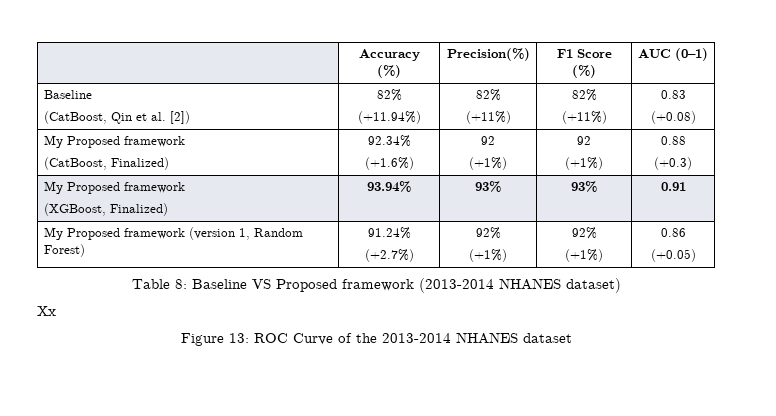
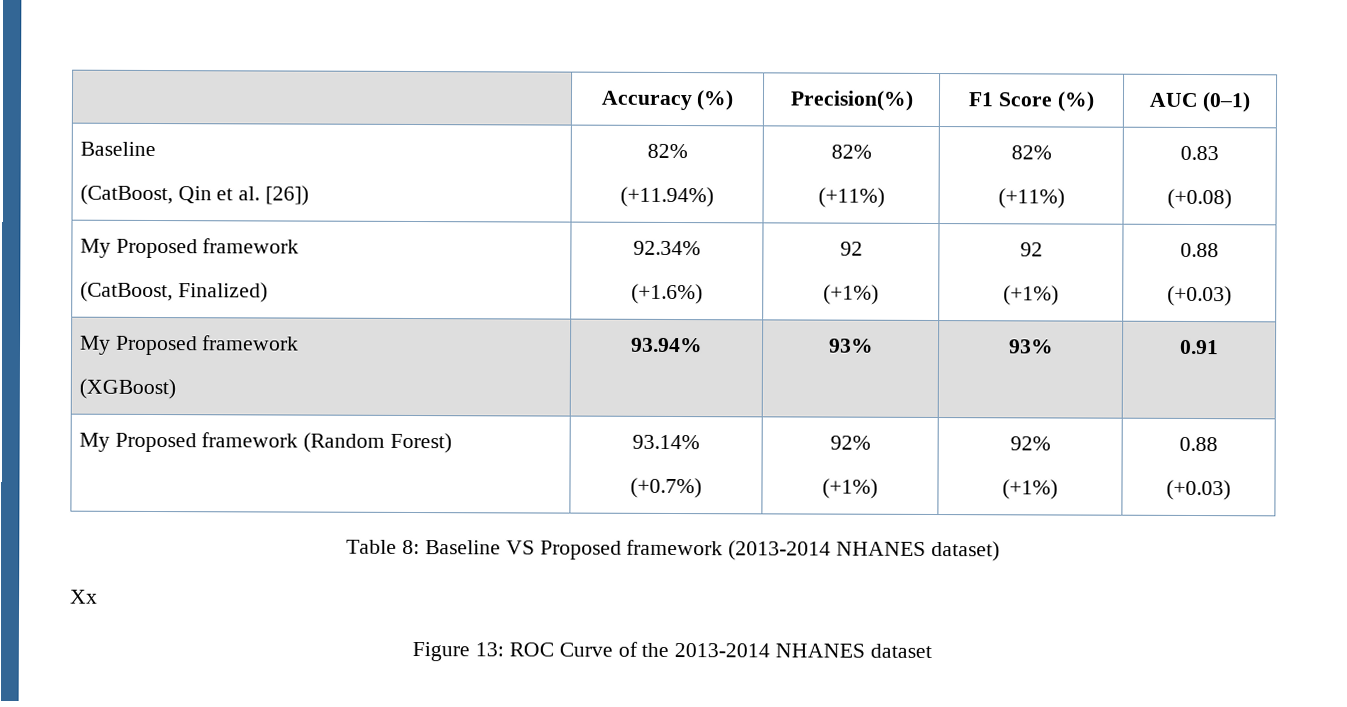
[169,111,190,124] [2]) -> [264,185,309,206] [26])
[654,157,692,170] [43,181,185,194] [43,203,168,216] (+0.3) // My Proposed framework // (XGBoost, Finalized) -> [1167,285,1232,307] [78,335,300,356] [78,378,176,400] (+0.03) // My Proposed framework // (XGBoost)
[188,227,303,240] (version 1, Random -> [303,432,386,453] (Random
[367,227,411,239] [364,249,414,262] 91.24% // (+2.7%) -> [632,434,700,450] [630,477,702,499] 93.14% // (+0.7%)
[660,228,686,237] [650,249,696,262] 0.86 // (+0.05) -> [1179,436,1218,452] [1166,479,1231,501] 0.88 // (+0.03)

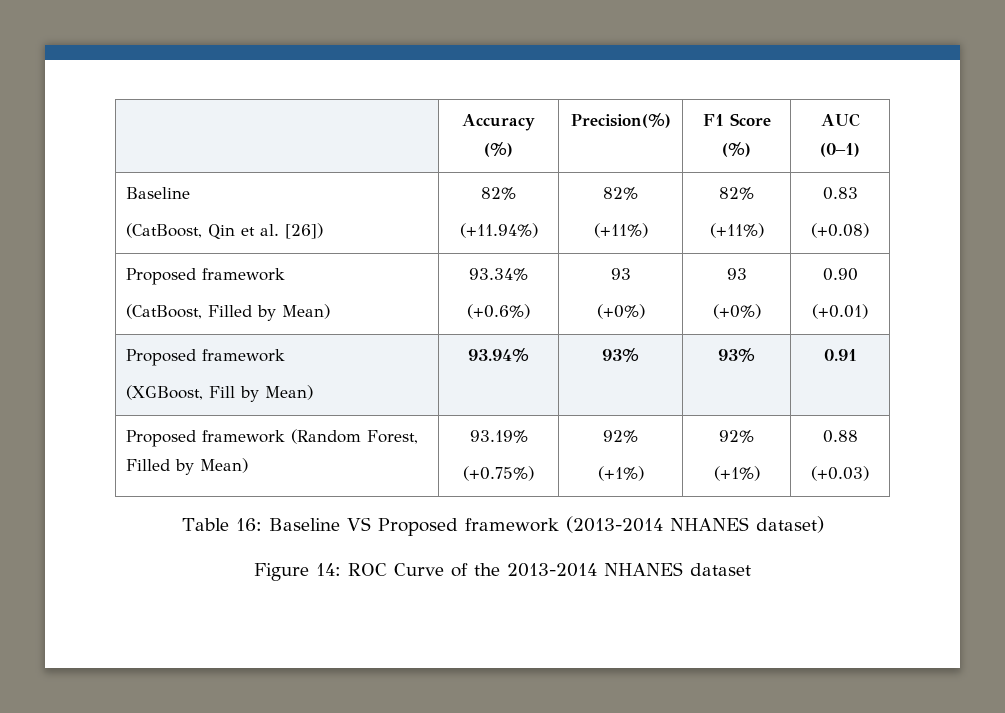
[79,238,111,258] My -> (869, 230) none
[177,282,268,303] [633,240,701,256] [631,283,703,305] [839,241,863,256] [823,284,879,305] [1019,242,1043,257] [1003,285,1059,306] [1180,242,1219,258] [1167,285,1232,307] [78,335,300,356] [78,378,176,400] Finalized) | 92.34% // (+1.6%) | 92 // (+1%) | 92 // (+1%) | 0.88 // (+0.03) // My Proposed framework // (XGBoost) -> [208,304,331,321] [469,268,528,281] [467,304,530,319] [610,268,631,280] [596,304,645,319] [726,268,747,280] [712,304,761,319] [822,268,858,281] [812,304,868,319] [126,349,286,366] [126,385,314,402] Filled by Mean) | 93.34% // (+0.6%) | 93 // (+0%) | 93 // (+0%) | 0.90 // (+0.01) // Proposed framework // (XGBoost, Fill by Mean)
[78,432,110,452] My -> (857, 355) none
[389,432,452,454] [632,434,700,450] [630,477,702,499] Forest) | 93.14% // (+0.7%) -> [367,430,419,444] [126,458,249,475] [469,430,528,443] [463,466,534,481] Forest, Filled by Mean) | 93.19% // (+0.75%)
[402,539,421,555] 8: -> [235,518,262,531] 16:
[70,589,98,604] // Xx -> (824, 524) none
[475,642,505,657] 13: -> [316,563,341,576] 14:

